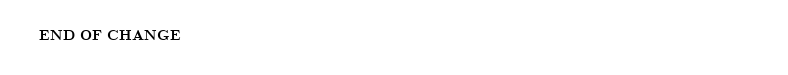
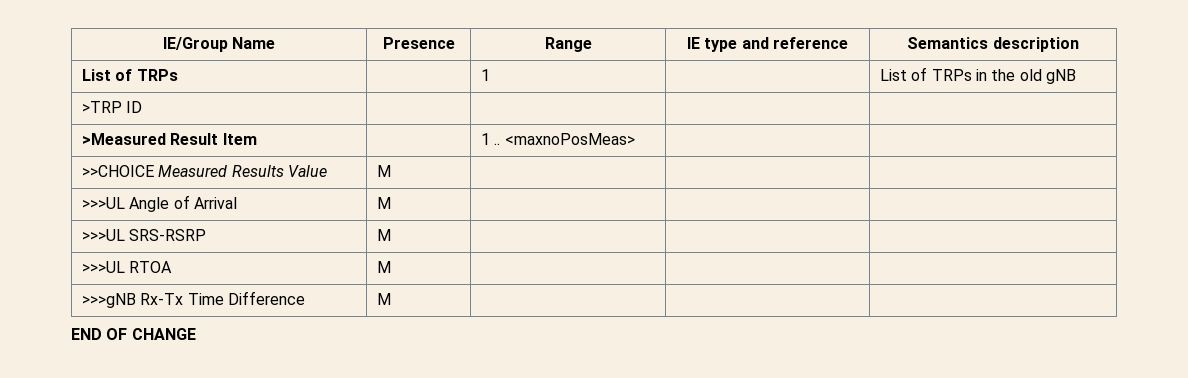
(39, 35) none -> [162,37,276,52] [382,37,455,49] [544,37,592,52] [687,37,848,52] [907,37,1079,52] [82,69,178,81] [481,69,491,81] [880,67,1076,84] [82,101,143,113] [82,133,257,145] [481,133,635,145] [82,165,328,177] [377,165,392,177] [82,195,238,212] [377,197,392,209] [82,229,207,241] [377,229,392,241] [82,261,173,273] [377,261,392,273] [82,291,306,308] [377,293,392,305] IE/Group Name | Presence | Range | IE type and reference | Semantics description // List of TRPs | | 1 | | List of TRPs in the old gNB // >TRP ID | | | | // >Measured Result Item | | 1 .. <maxnoPosMeas> | | // >>CHOICE Measured Results Value | M | | | // >>>UL Angle of Arrival | M | | | // >>>UL SRS-RSRP | M | | | // >>>UL RTOA | M | | | // >>>gNB Rx-Tx Time Difference | M | | | //

